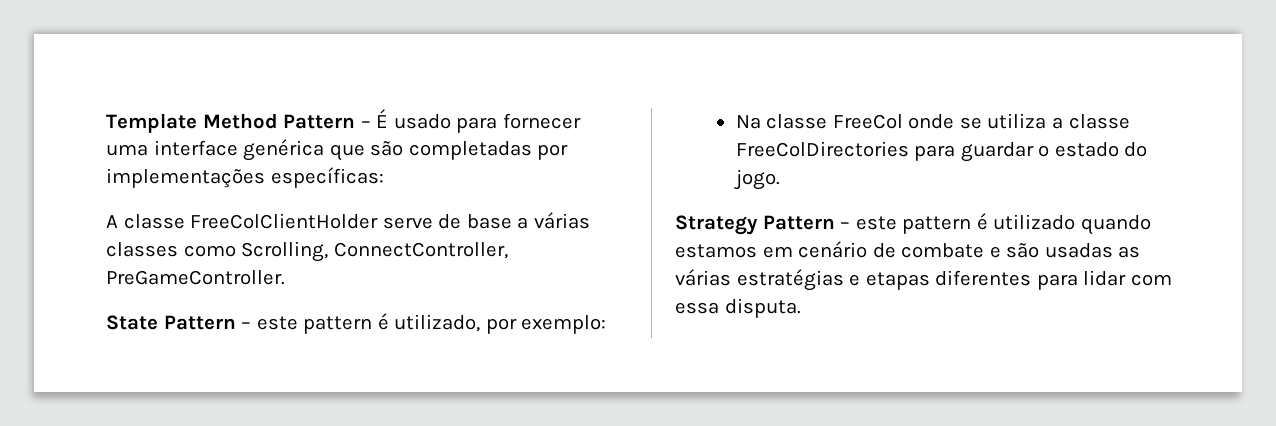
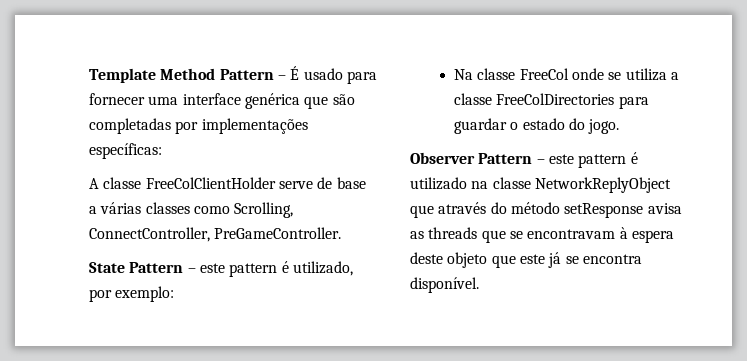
[675,215,758,235] Strategy -> [410,152,475,164] Observer
[1080,215,1151,235] [675,241,1141,258] [675,269,1172,291] [675,298,801,318] quando estamos em cenário de combate e são usadas as várias estratégias e etapas diferentes para lidar com essa disputa. -> [471,177,671,193] [410,202,682,218] [410,227,674,243] [410,252,642,268] [410,277,479,293] na classe NetworkReplyObject que através do método setResponse avisa as threads que se encontravam à espera deste objeto que este já se encontra disponível.

